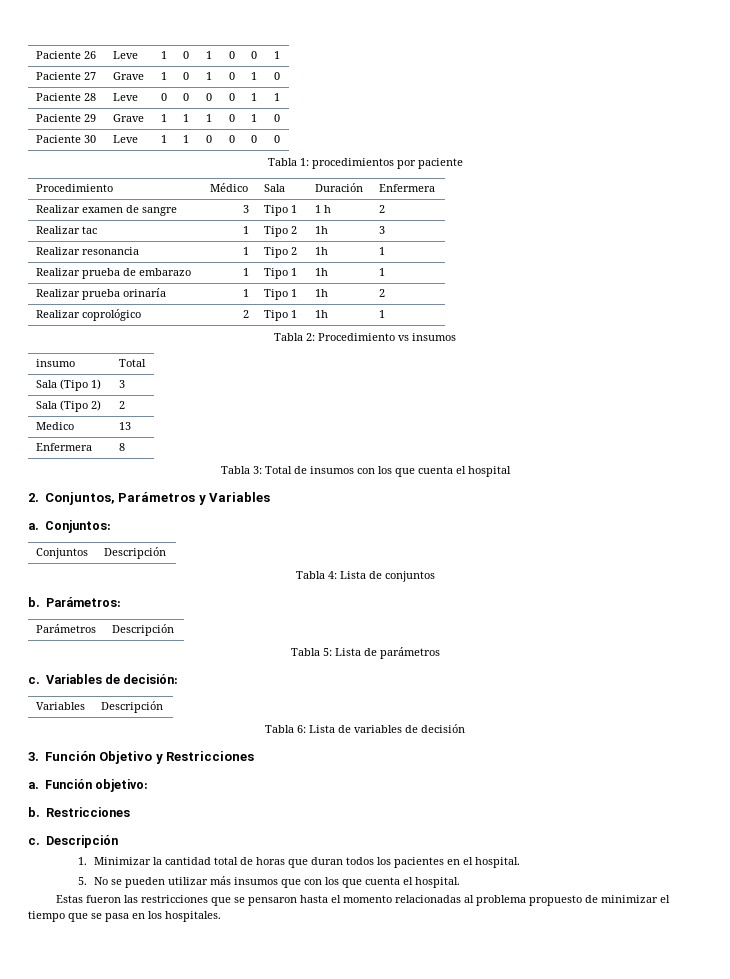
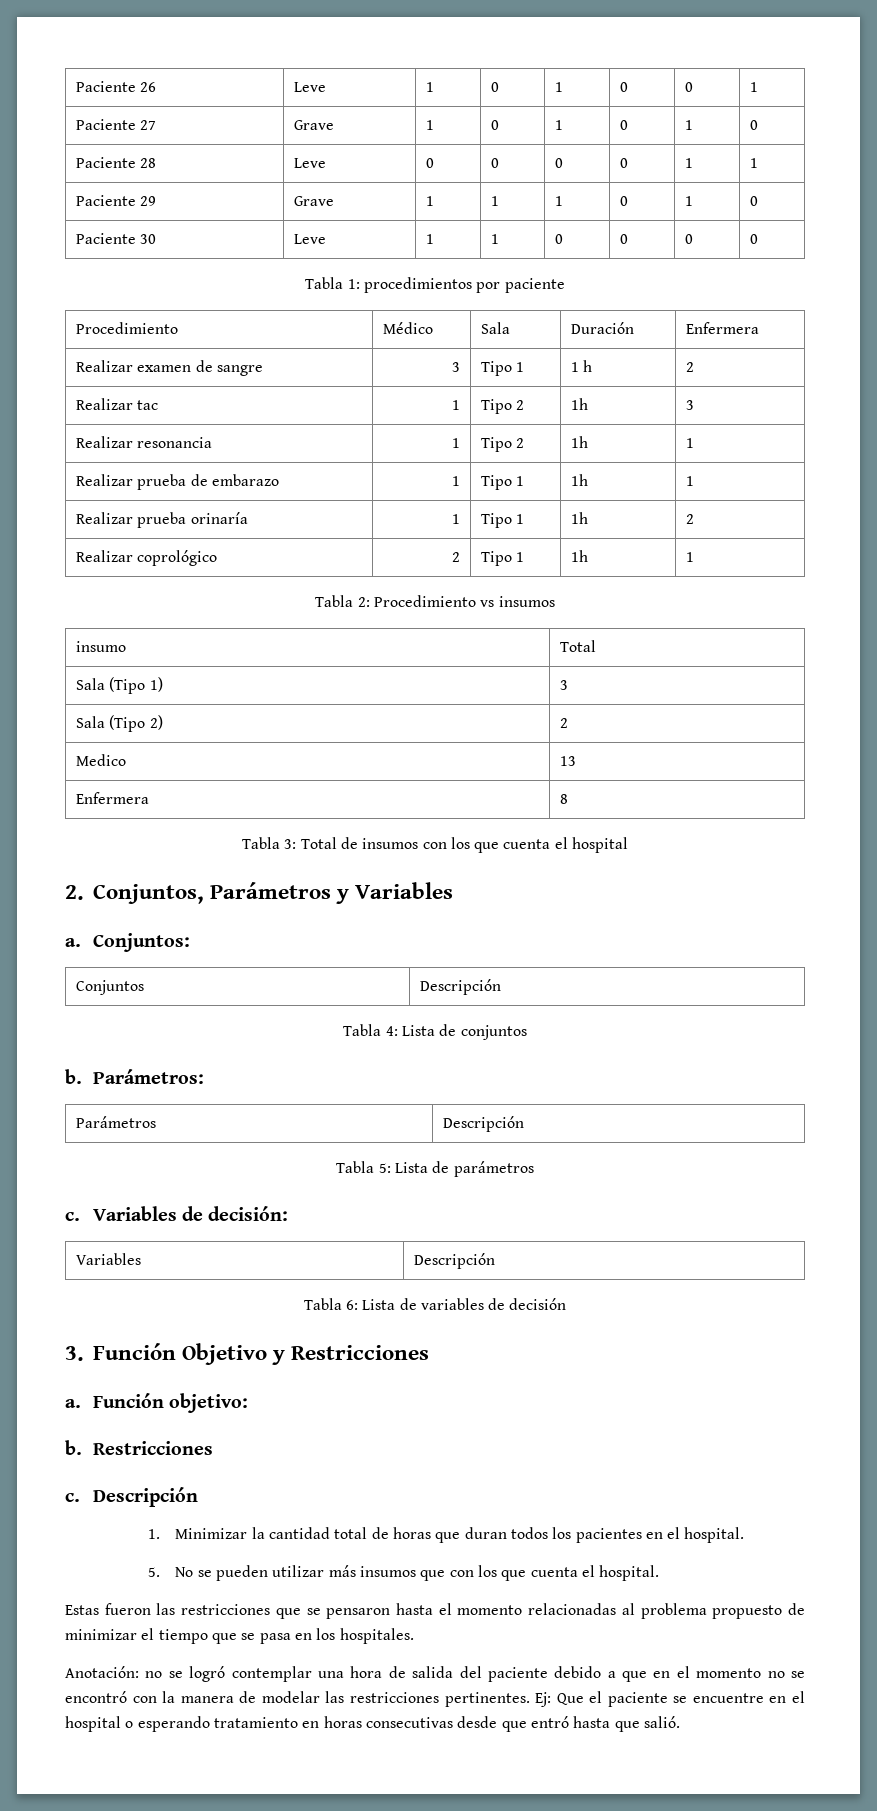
(221, 916) none -> [65,1666,806,1682] [65,1691,805,1707] [65,1716,680,1732] // Anotación: no se logró contemplar una hora de salida del paciente debido a que en el momento no se encontró con la manera de modelar las restricciones pertinentes. Ej: Que el paciente se encuentre en el hospital o esperando tratamiento en horas consecutivas desde que entró hasta que salió.

